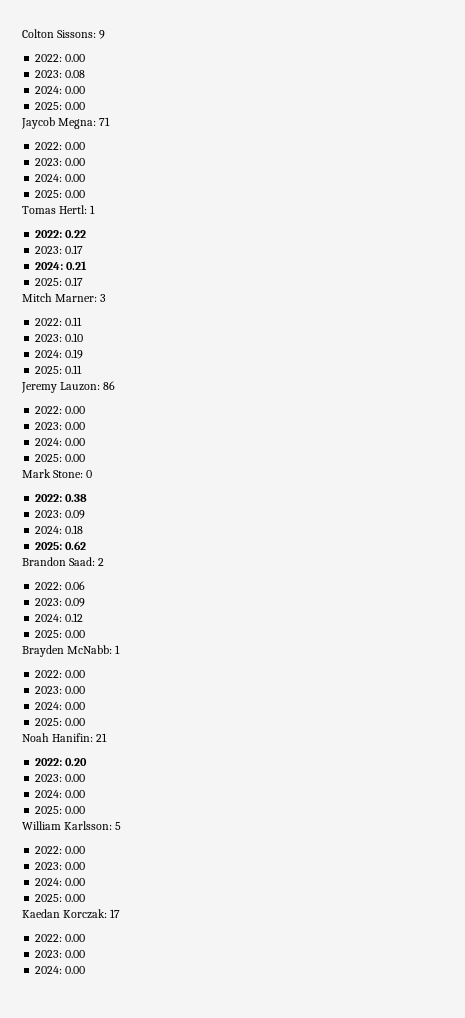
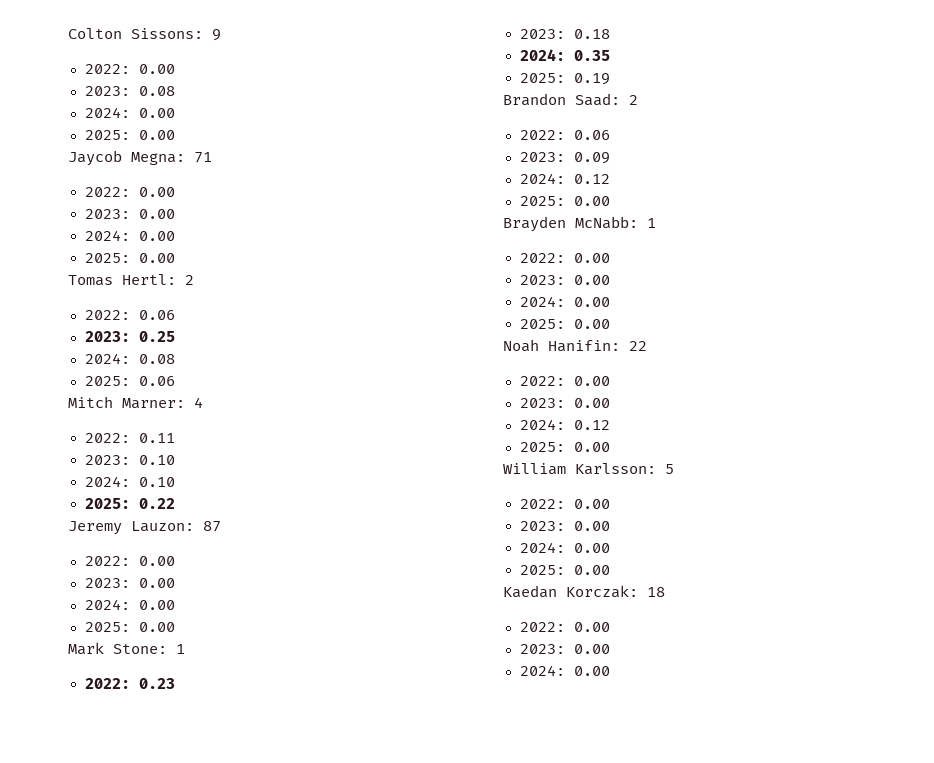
[90,205,96,214] [35,230,87,238] [35,245,84,254] [35,261,88,270] [35,277,84,286] 1 // 2022: 0.22 // 2023: 0.17 // 2024: 0.21 // 2025: 0.17 -> [185,275,194,285] [84,310,175,320] [84,331,175,342] [84,353,175,364] [84,376,175,386] 2 // 2022: 0.06 // 2023: 0.25 // 2024: 0.08 // 2025: 0.06
[100,294,107,302] 3 -> [194,397,203,408] 4
[65,349,84,359] [35,365,83,374] 0.19 // 2025: 0.11 -> [138,477,175,487] [84,498,175,509] 0.10 // 2025: 0.22
[103,381,116,390] 86 -> [203,521,221,532] 87
[86,470,93,478] [35,494,88,502] [35,510,86,519] [35,525,84,534] [35,541,87,550] 0 // 2022: 0.38 // 2023: 0.09 // 2024: 0.18 // 2025: 0.62 -> [176,644,185,654] [84,678,175,689] [519,29,610,39] [519,49,610,61] [519,73,610,85] 1 // 2022: 0.23 // 2023: 0.18 // 2024: 0.35 // 2025: 0.19
[96,733,108,742] [35,758,88,766] [35,774,86,782] [35,790,86,798] 21 // 2022: 0.20 // 2023: 0.00 // 2024: 0.00 -> [629,341,647,351] [519,376,610,386] [519,398,610,408] [519,419,610,430] 22 // 2022: 0.00 // 2023: 0.00 // 2024: 0.12
[110,909,121,918] 17 -> [647,587,665,597] 18

